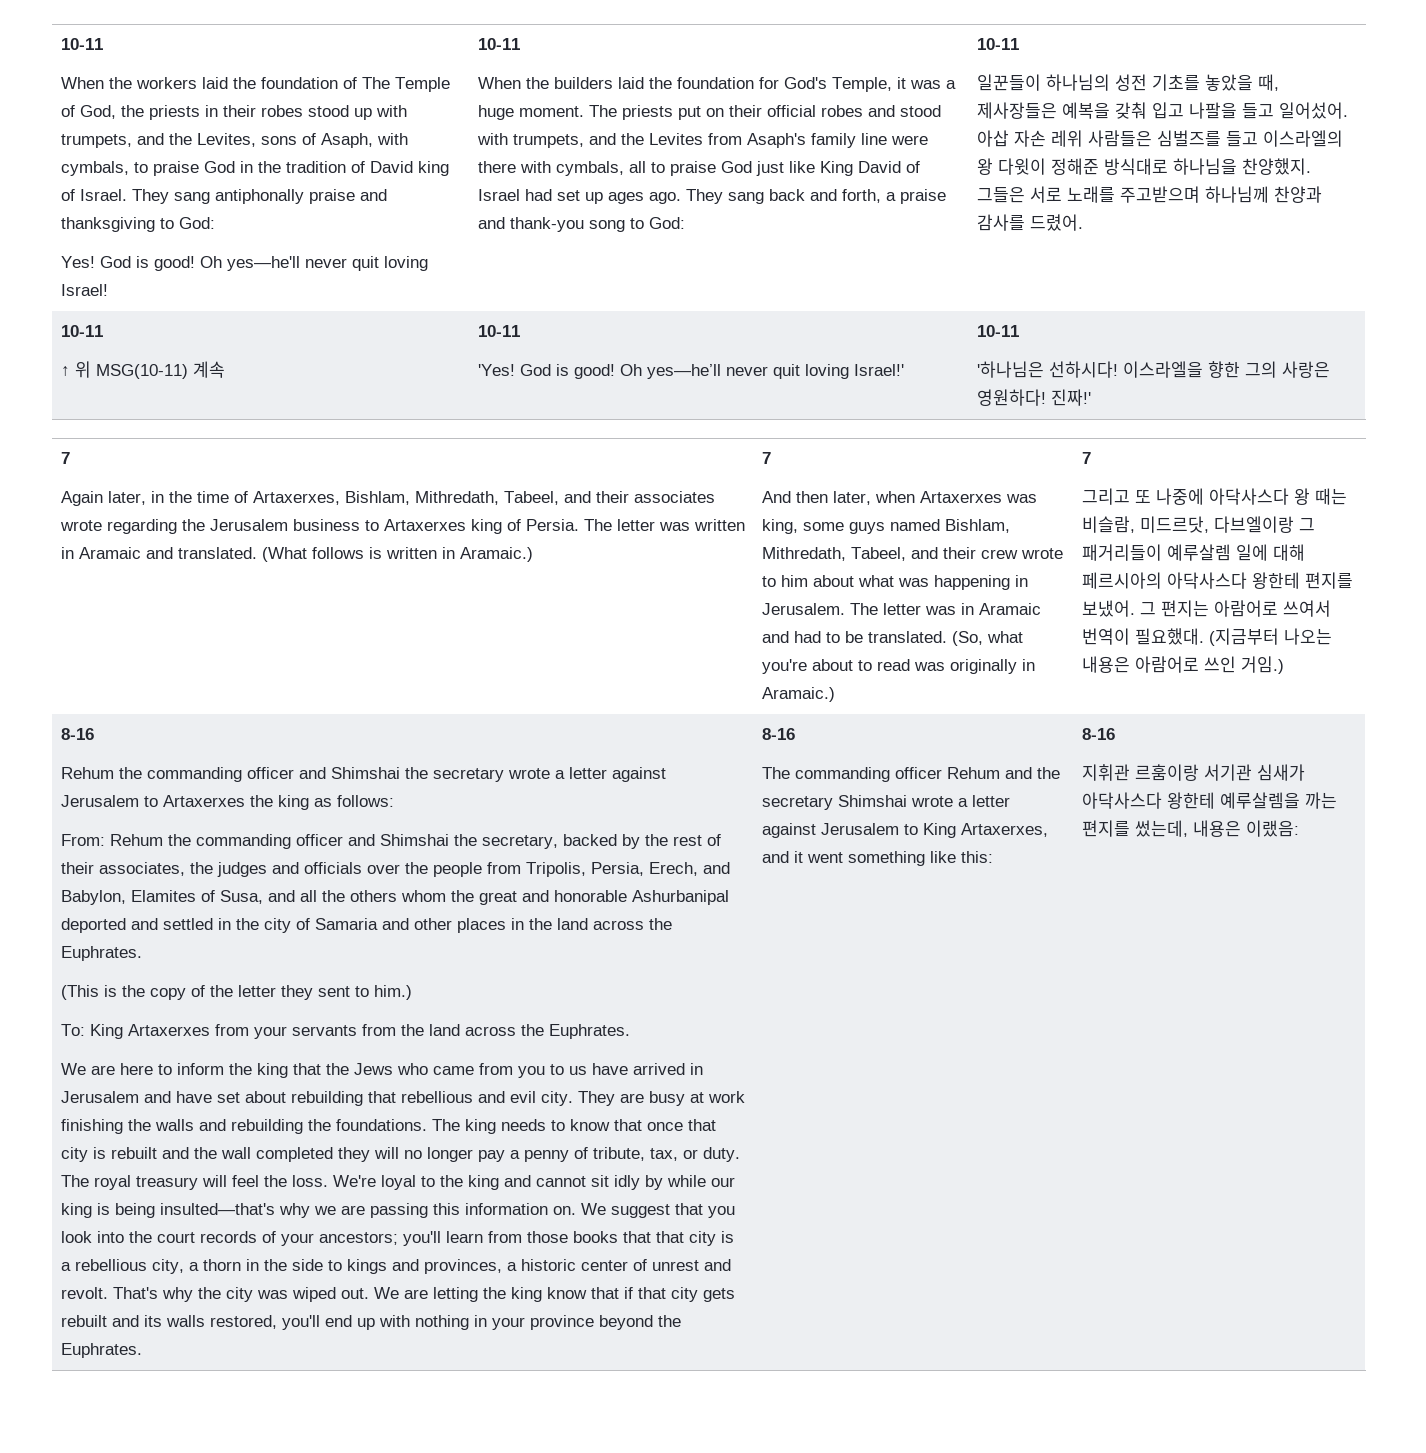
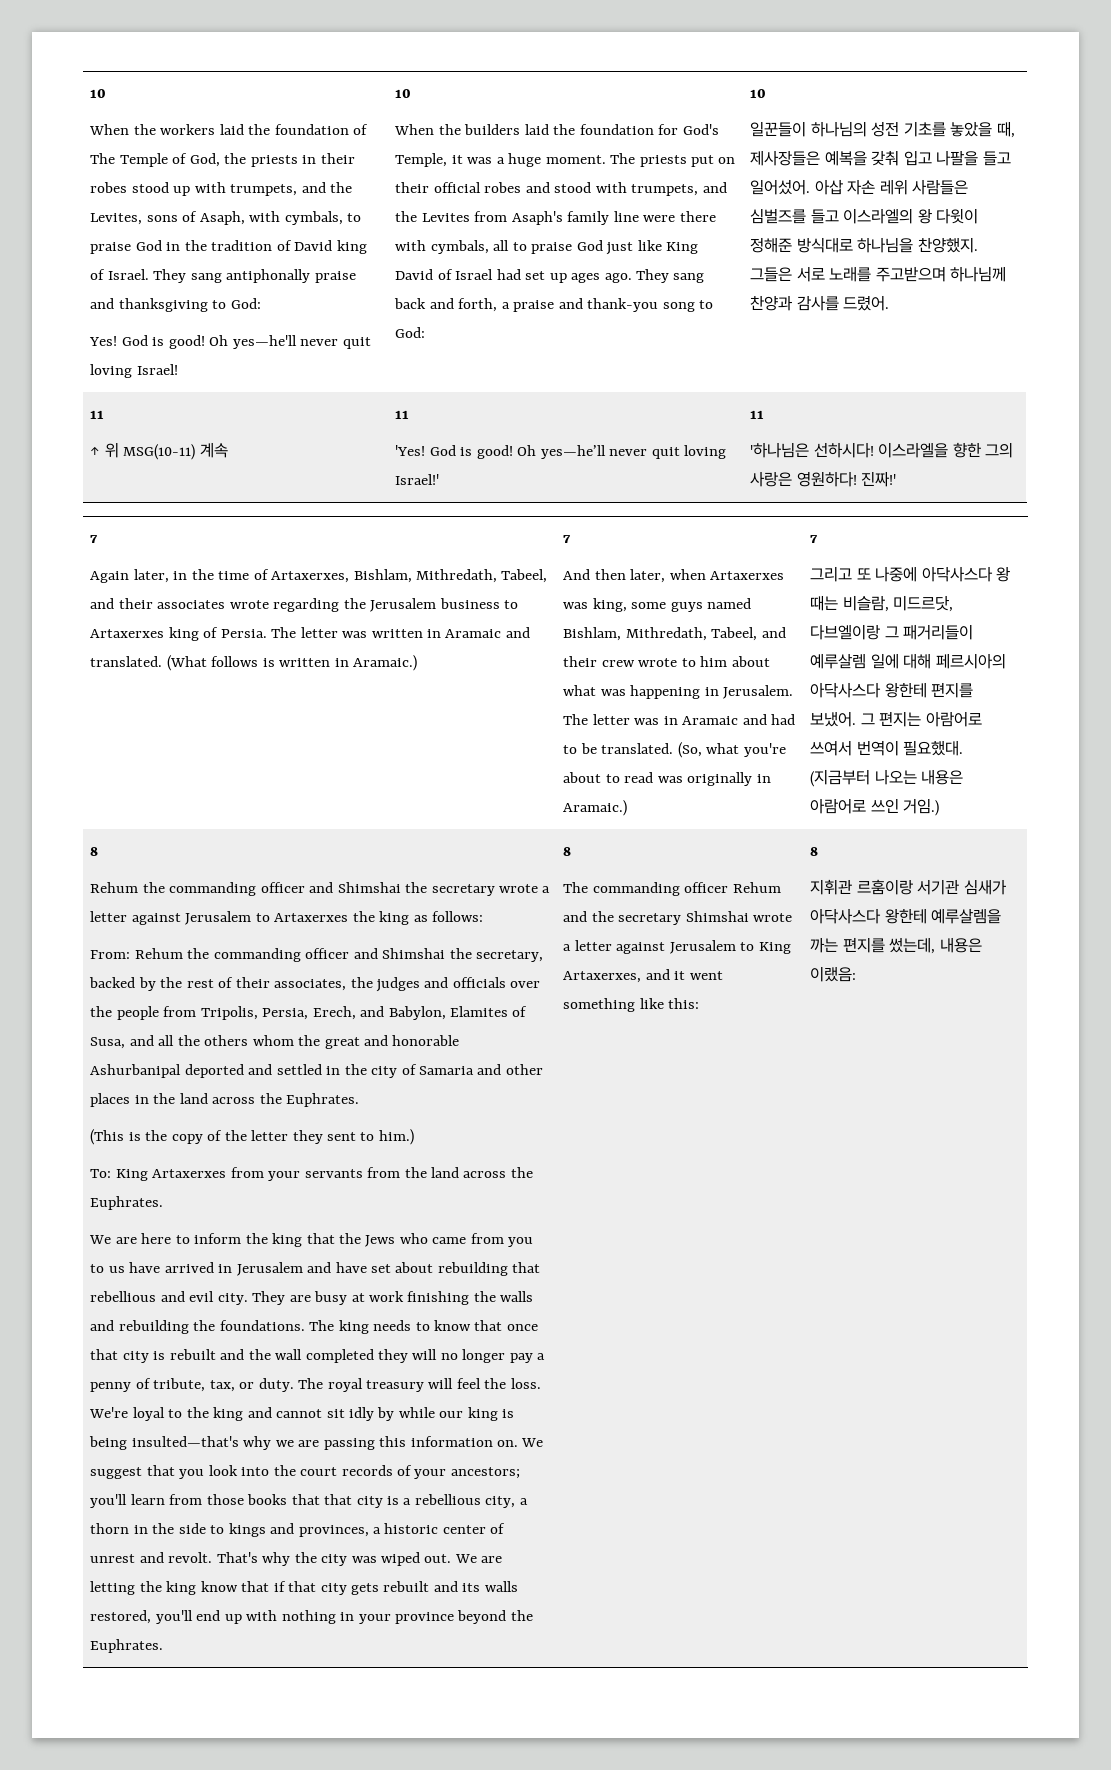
[60,38,103,50] 10-11 -> [90,89,107,98] 10
[477,38,520,50] 10-11 -> [395,89,412,98] 10
[976,38,1019,50] 10-11 -> [750,89,767,98] 10
[60,325,103,337] 10-11 -> [90,410,105,419] 11
[477,325,520,337] 10-11 -> [395,410,410,419] 11
[976,325,1019,337] 10-11 -> [750,410,765,419] 11
[60,728,94,740] 8-16 -> [90,847,99,856] 8
[761,728,795,740] 8-16 -> [563,847,572,856] 8
[1081,728,1115,740] 8-16 -> [810,847,819,856] 8

